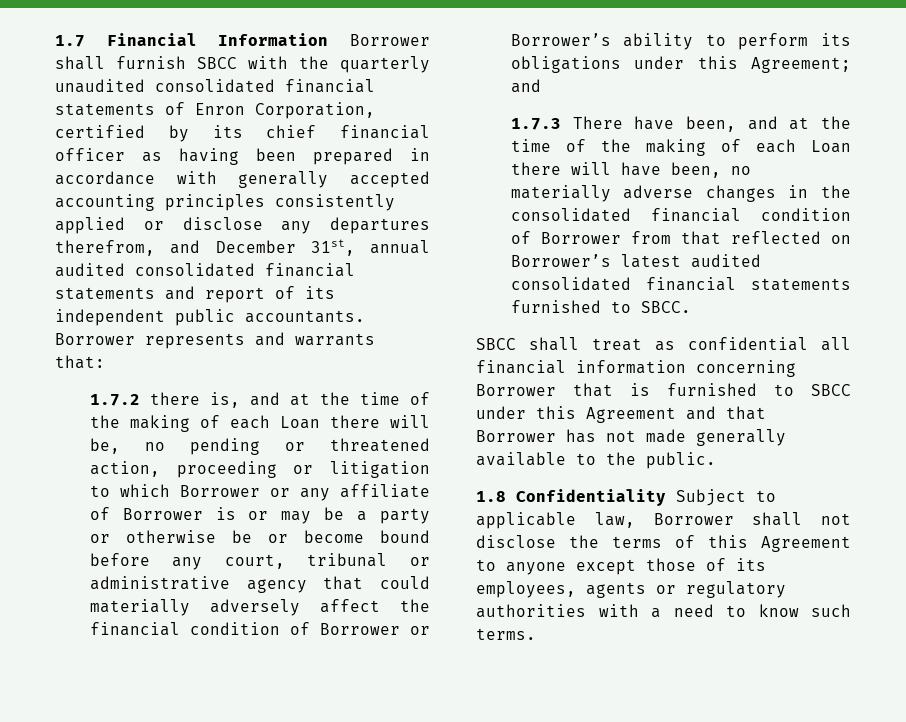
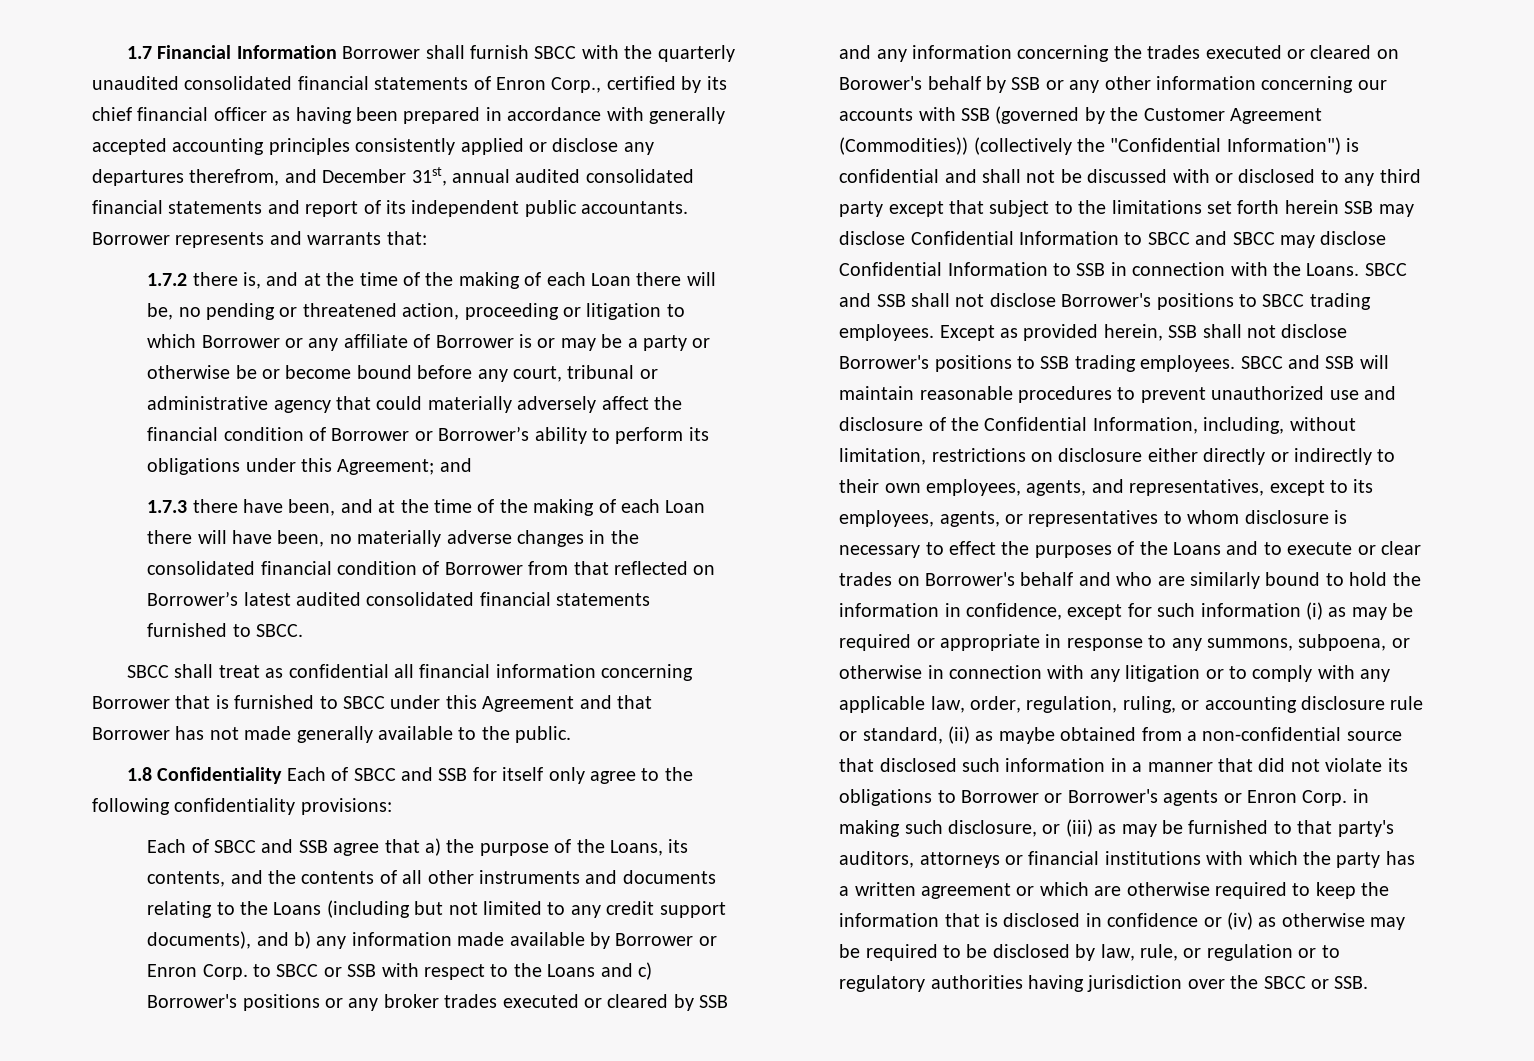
[255,102,375,119] Corporation, -> [551,77,602,93] Corp.,
[572,116,623,129] There -> [192,499,238,513] there
[676,489,776,506] [476,512,851,529] [476,535,851,552] [476,558,766,575] [476,581,786,598] [476,604,851,618] [476,628,536,640] Subject to applicable law, Borrower shall not disclose the terms of this Agreement to anyone except those of its employees, agents or regulatory authorities with a need to know such terms. -> [286,767,693,784] [92,798,392,815] [147,838,689,856] [147,870,716,887] [147,900,726,918] [147,931,717,949] [147,962,652,980] [147,994,729,1011] [839,45,1399,62] [839,76,1387,93] [839,106,1322,124] [839,137,1360,155] [839,169,1421,186] [839,200,1414,217] [839,231,1387,248] [839,262,1407,276] [839,293,1371,310] [839,324,1348,341] [839,355,1389,372] [839,386,1396,403] [839,417,1356,434] [839,448,1396,465] [839,479,1374,496] [839,510,1347,527] [839,541,1421,558] [839,572,1421,589] [839,602,1414,620] [839,634,1410,651] [839,665,1391,682] [839,696,1424,713] [839,726,1402,744] [839,758,1408,772] [839,789,1369,806] [839,819,1394,837] [839,851,1415,868] [839,882,1390,899] [839,912,1406,930] [839,944,1340,961] [839,975,1369,992] Each of SBCC and SSB for itself only agree to the following confidentiality provisions: // Each of SBCC and SSB agree that a) the purpose of the Loans, its contents, and the contents of all other instruments and documents relating to the Loans (including but not limited to any credit support documents), and b) any information made available by Borrower or Enron Corp. to SBCC or SSB with respect to the Loans and c) Borrower's positions or any broker trades executed or cleared by SSB and any information concerning the trades executed or cleared on Borower's behalf by SSB or any other information concerning our accounts with SSB (governed by the Customer Agreement (Commodities)) (collectively the "Confidential Information") is confidential and shall not be discussed with or disclosed to any third party except that subject to the limitations set forth herein SSB may disclose Confidential Information to SBCC and SBCC may disclose Confidential Information to SSB in connection with the Loans. SBCC and SSB shall not disclose Borrower's positions to SBCC trading employees. Except as provided herein, SSB shall not disclose Borrower's positions to SSB trading employees. SBCC and SSB will maintain reasonable procedures to prevent unauthorized use and disclosure of the Confidential Information, including, without limitation, restrictions on disclosure either directly or indirectly to their own employees, agents, and representatives, except to its employees, agents, or representatives to whom disclosure is necessary to effect the purposes of the Loans and to execute or clear trades on Borrower's behalf and who are similarly bound to hold the information in confidence, except for such information (i) as may be required or appropriate in response to any summons, subpoena, or otherwise in connection with any litigation or to comply with any applicable law, order, regulation, ruling, or accounting disclosure rule or standard, (ii) as maybe obtained from a non-confidential source that disclosed such information in a manner that did not violate its obligations to Borrower or Borrower's agents or Enron Corp. in making such disclosure, or (iii) as may be furnished to that party's auditors, attorneys or financial institutions with which the party has a written agreement or which are otherwise required to keep the information that is disclosed in confidence or (iv) as otherwise may be required to be disclosed by law, rule, or regulation or to regulatory authorities having jurisdiction over the SBCC or SSB.

